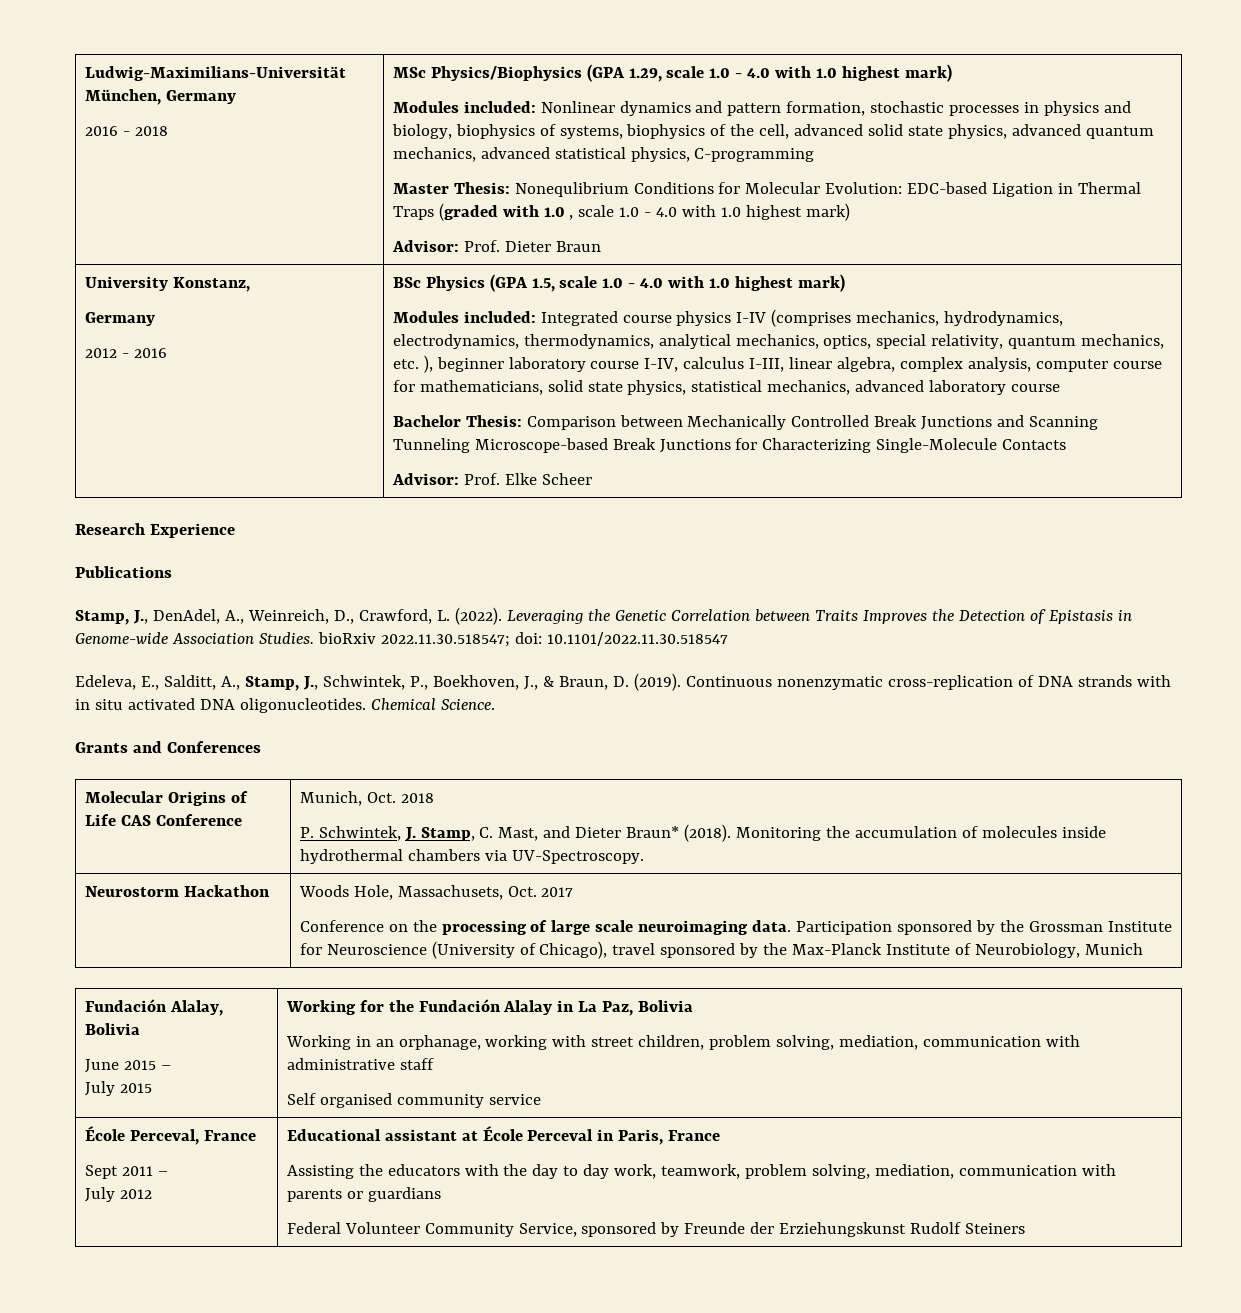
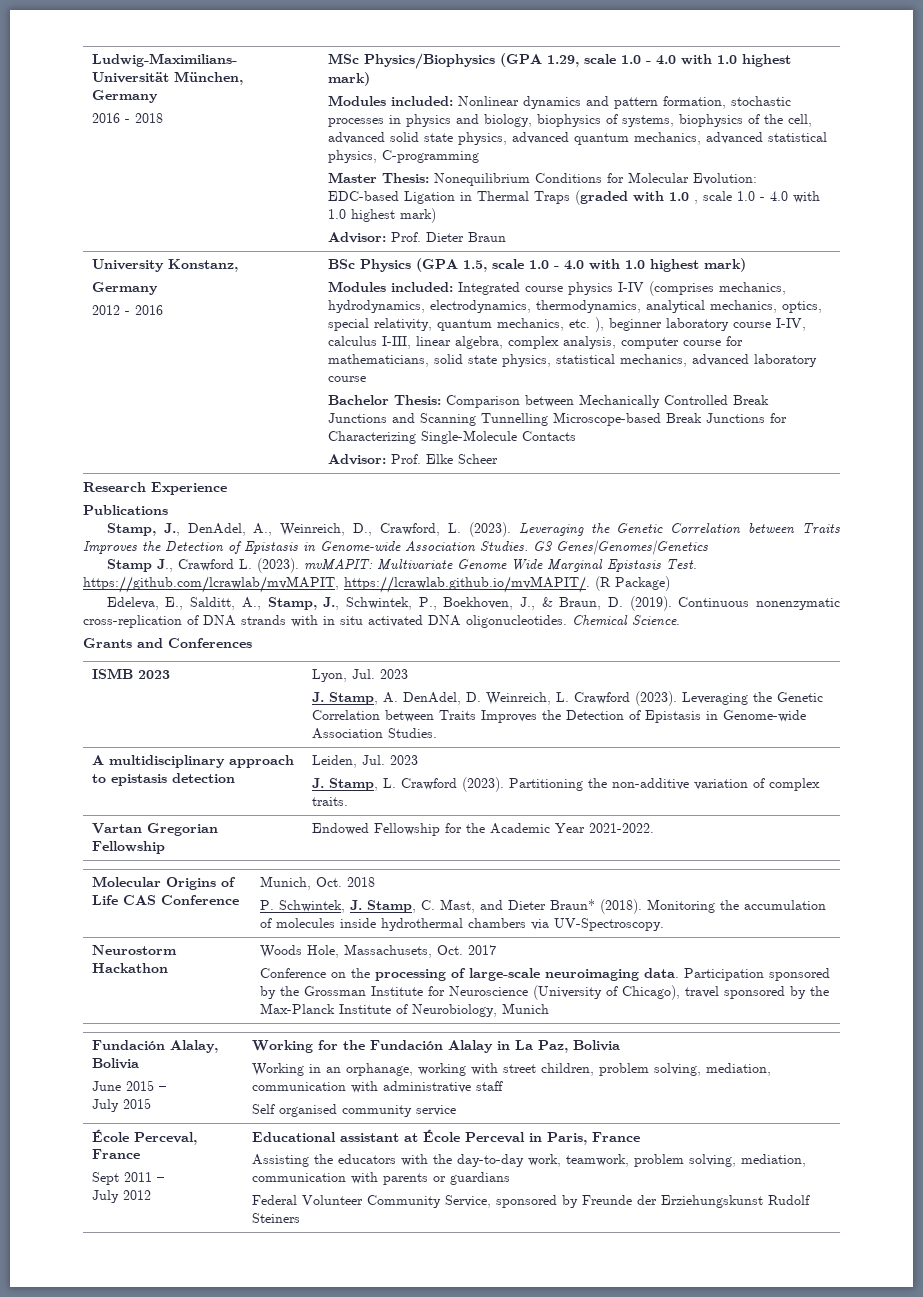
[514,182,629,197] Nonequlibrium -> [434,173,531,186] Nonequilibrium
[392,438,470,453] Tunneling -> [481,413,549,426] Tunnelling
[454,607,502,625] (2022). -> [468,522,511,537] (2023).
[317,632,728,647] bioRxiv 2022.11.30.518547; doi: 10.1101/2022.11.30.518547 -> [533,540,708,555] [106,558,697,573] [83,576,670,593] G3 Genes|Genomes|Genetics // Stamp J., Crawford L. (2023). mvMAPIT: Multivariate Genome Wide Marginal Epistasis Test. https://github.com/lcrawlab/mvMAPIT, https://lcrawlab.github.io/mvMAPIT/. (R Package)
(261, 747) none -> [92,668,171,679] [312,669,409,682] [312,691,824,706] [312,710,807,723] [312,728,438,739] [92,755,295,768] [92,773,236,786] [312,755,419,768] [312,777,821,792] [312,797,349,806] [92,823,219,836] [92,841,166,854] [312,823,655,836] // ISMB 2023 | Lyon, Jul. 2023 // J. Stamp, A. DenAdel, D. Weinreich, L. Crawford (2023). Leveraging the Genetic Correlation between Traits Improves the Detection of Epistasis in Genome-wide Association Studies. // A multidisciplinary approach to epistasis detection | Leiden, Jul. 2023 // J. Stamp, L. Crawford (2023). Partitioning the non-additive variation of complex traits. // Vartan Gregorian Fellowship | Endowed Fellowship for the Academic Year 2021-2022.
[551,920,634,935] large scale -> [469,968,541,981] large-scale
[532,1164,610,1179] day to day -> [457,1154,525,1167] day-to-day

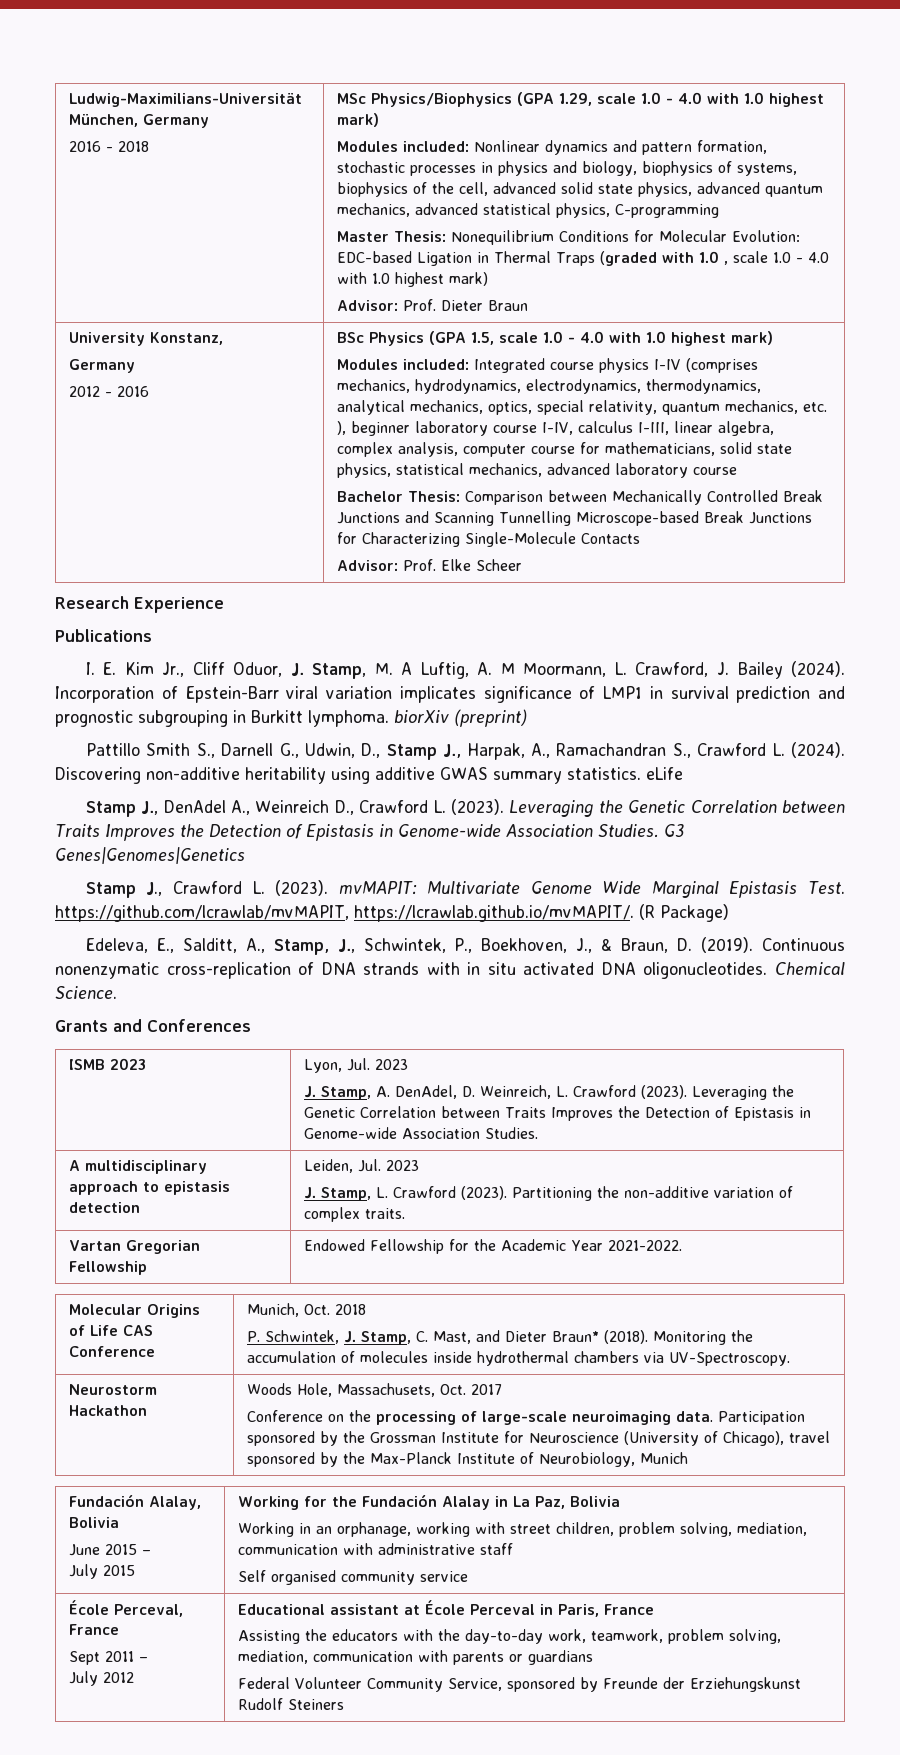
[106,523,441,536] Stamp, J., DenAdel, A., Weinreich, D., Crawford, -> [85,661,845,679] [55,686,845,703] [55,709,527,727] [85,742,845,760] [55,767,683,784] [85,800,429,817] I. E. Kim Jr., Cliff Oduor, J. Stamp, M. A Luftig, A. M Moormann, L. Crawford, J. Bailey (2024). Incorporation of Epstein-Barr viral variation implicates significance of LMP1 in survival prediction and prognostic subgrouping in Burkitt lymphoma. biorXiv (preprint) // Pattillo Smith S., Darnell G., Udwin, D., Stamp J., Harpak, A., Ramachandran S., Crawford L. (2024). Discovering non-additive heritability using additive GWAS summary statistics. eLife // Stamp J., DenAdel A., Weinreich D., Crawford

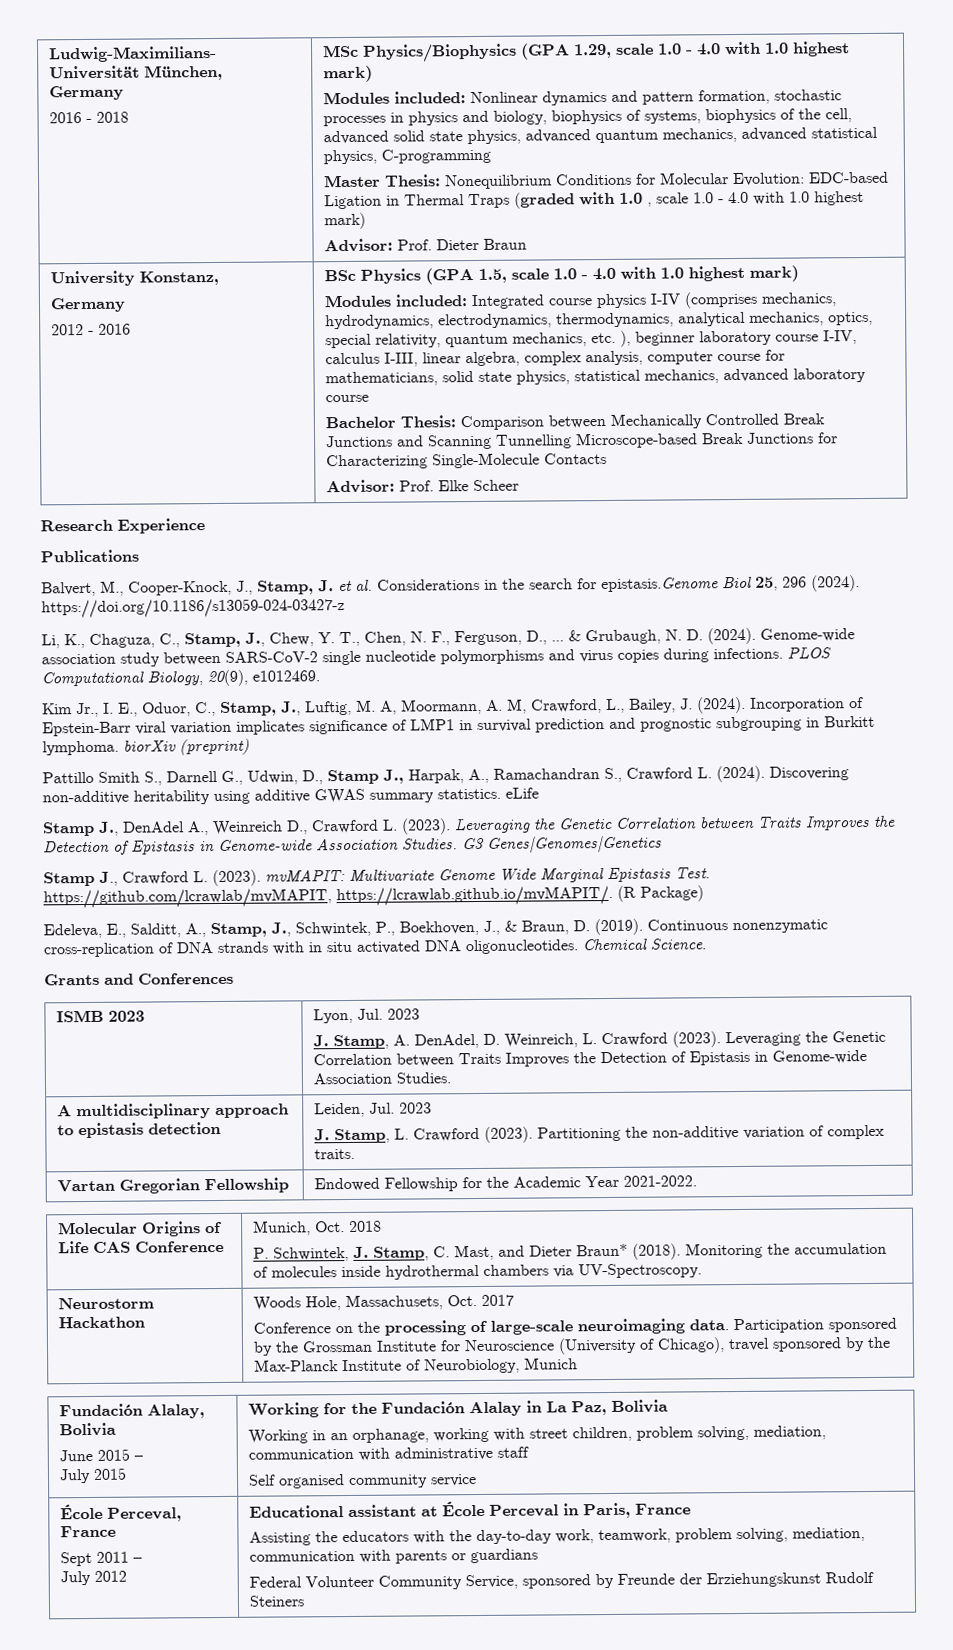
[85,662,783,679] I. E. Kim Jr., Cliff Oduor, J. Stamp, M. A Luftig, A. M Moormann, L. Crawford, J. Bailey -> [41,575,860,597] [41,598,345,619] [41,627,855,649] [41,646,832,667] [41,669,320,687] [42,698,693,718] Balvert, M., Cooper-Knock, J., Stamp, J. et al. Considerations in the search for epistasis.Genome Biol 25, 296 (2024). https://doi.org/10.1186/s13059-024-03427-z // Li, K., Chaguza, C., Stamp, J., Chew, Y. T., Chen, N. F., Ferguson, D., ... & Grubaugh, N. D. (2024). Genome-wide association study between SARS-CoV-2 single nucleotide polymorphisms and virus copies during infections. PLOS Computational Biology, 20(9), e1012469. // Kim Jr., I. E., Oduor, C., Stamp, J., Luftig, M. A, Moormann, A. M, Crawford, L., Bailey, J.

